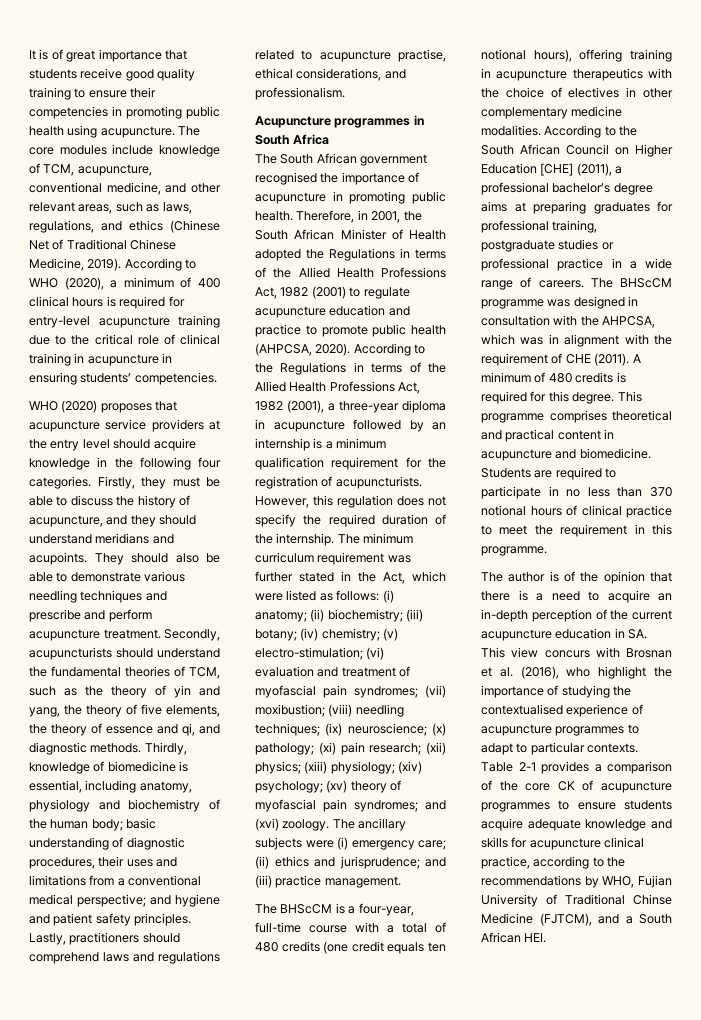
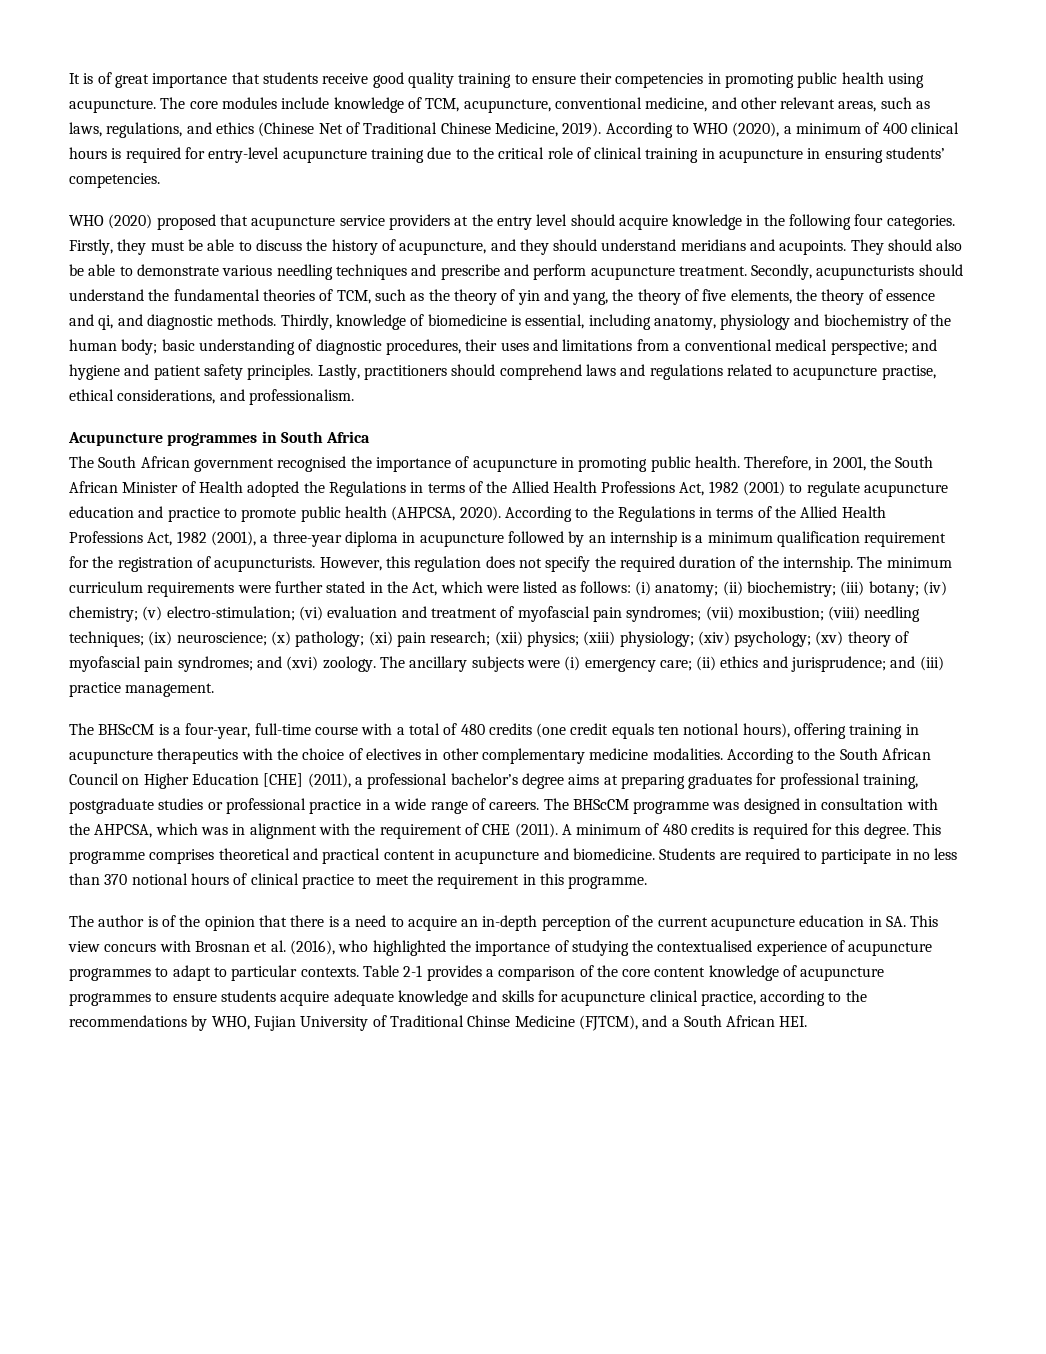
[100,403,152,413] proposes -> [156,214,216,230] proposed
[317,552,411,565] requirement was -> [147,582,271,597] requirements were
[598,666,647,679] highlight -> [372,940,446,956] highlighted
[557,781,575,791] CK -> [654,965,779,981] content knowledge

